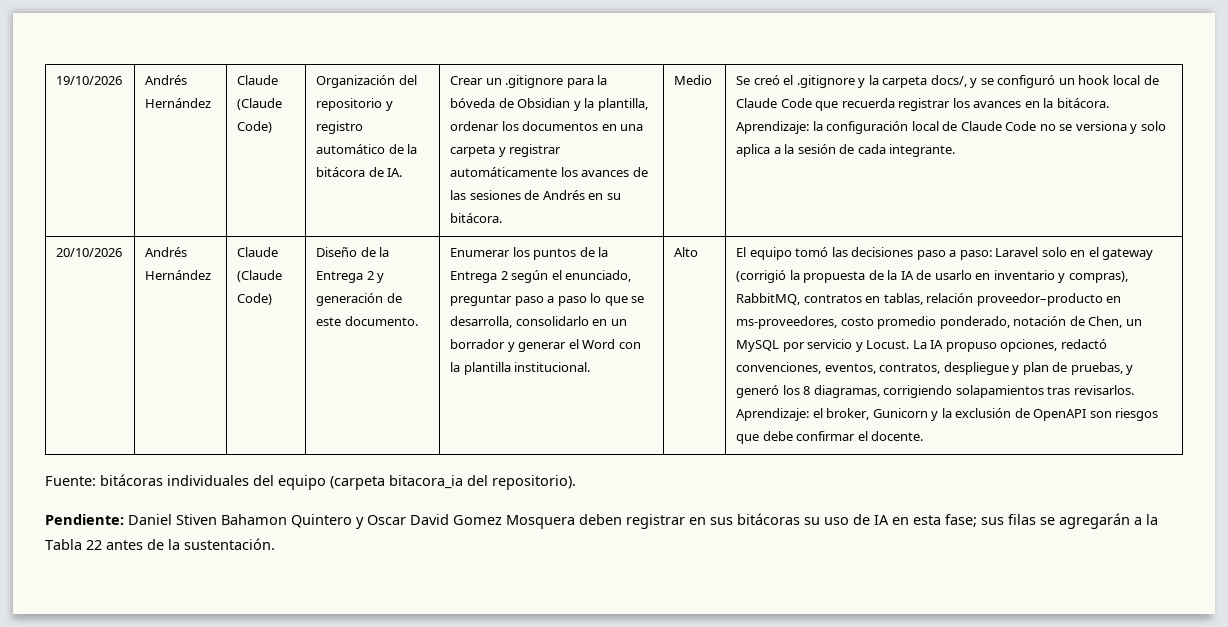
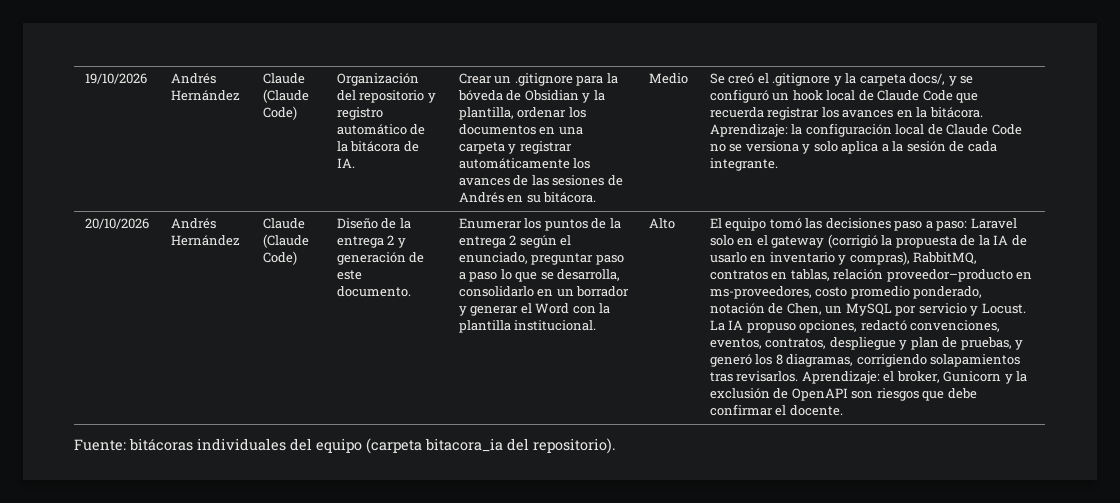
[316,271,364,283] Entrega -> [336,236,384,248] entrega
[450,271,498,283] Entrega -> [458,236,506,248] entrega
[45,513,1158,529] [45,538,275,550] // Pendiente: Daniel Stiven Bahamon Quintero y Oscar David Gomez Mosquera deben registrar en sus bitácoras su uso de IA en esta fase; sus filas se agregarán a la Tabla 22 antes de la sustentación. -> (615, 446) none

